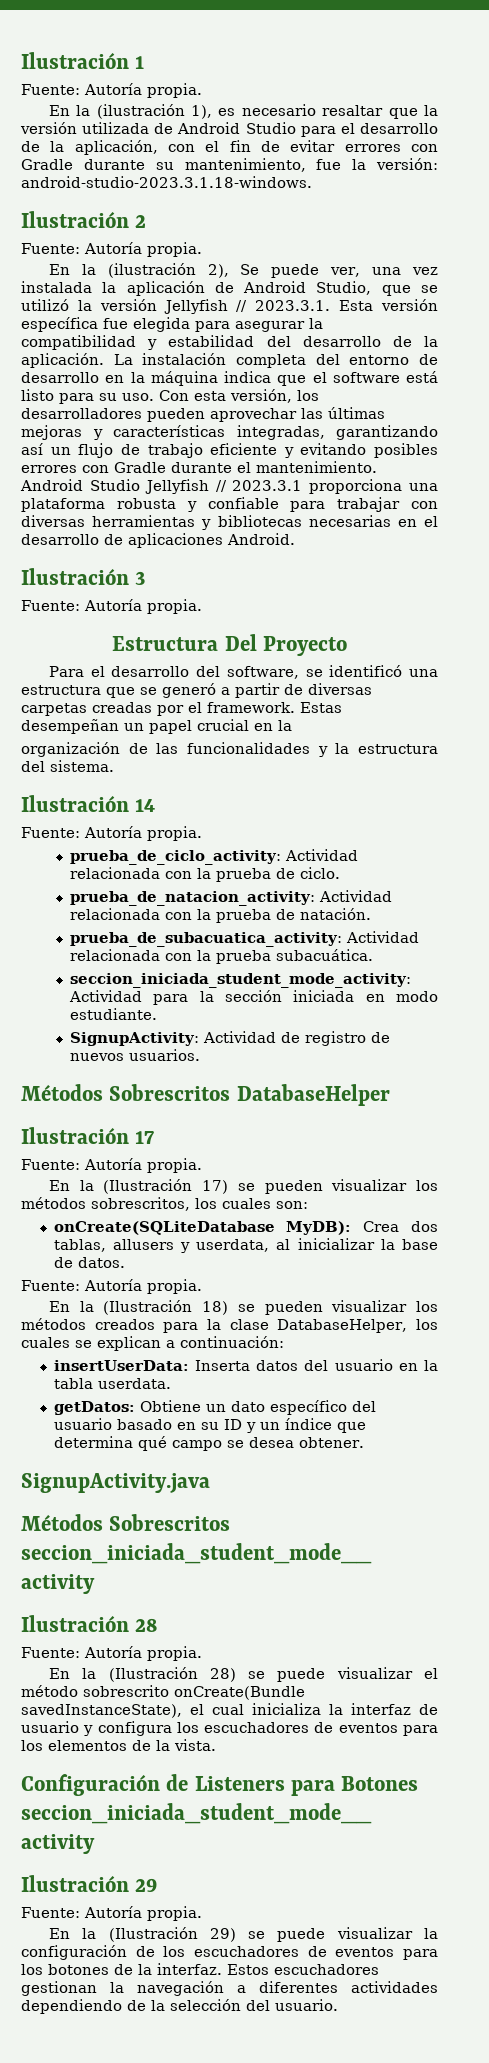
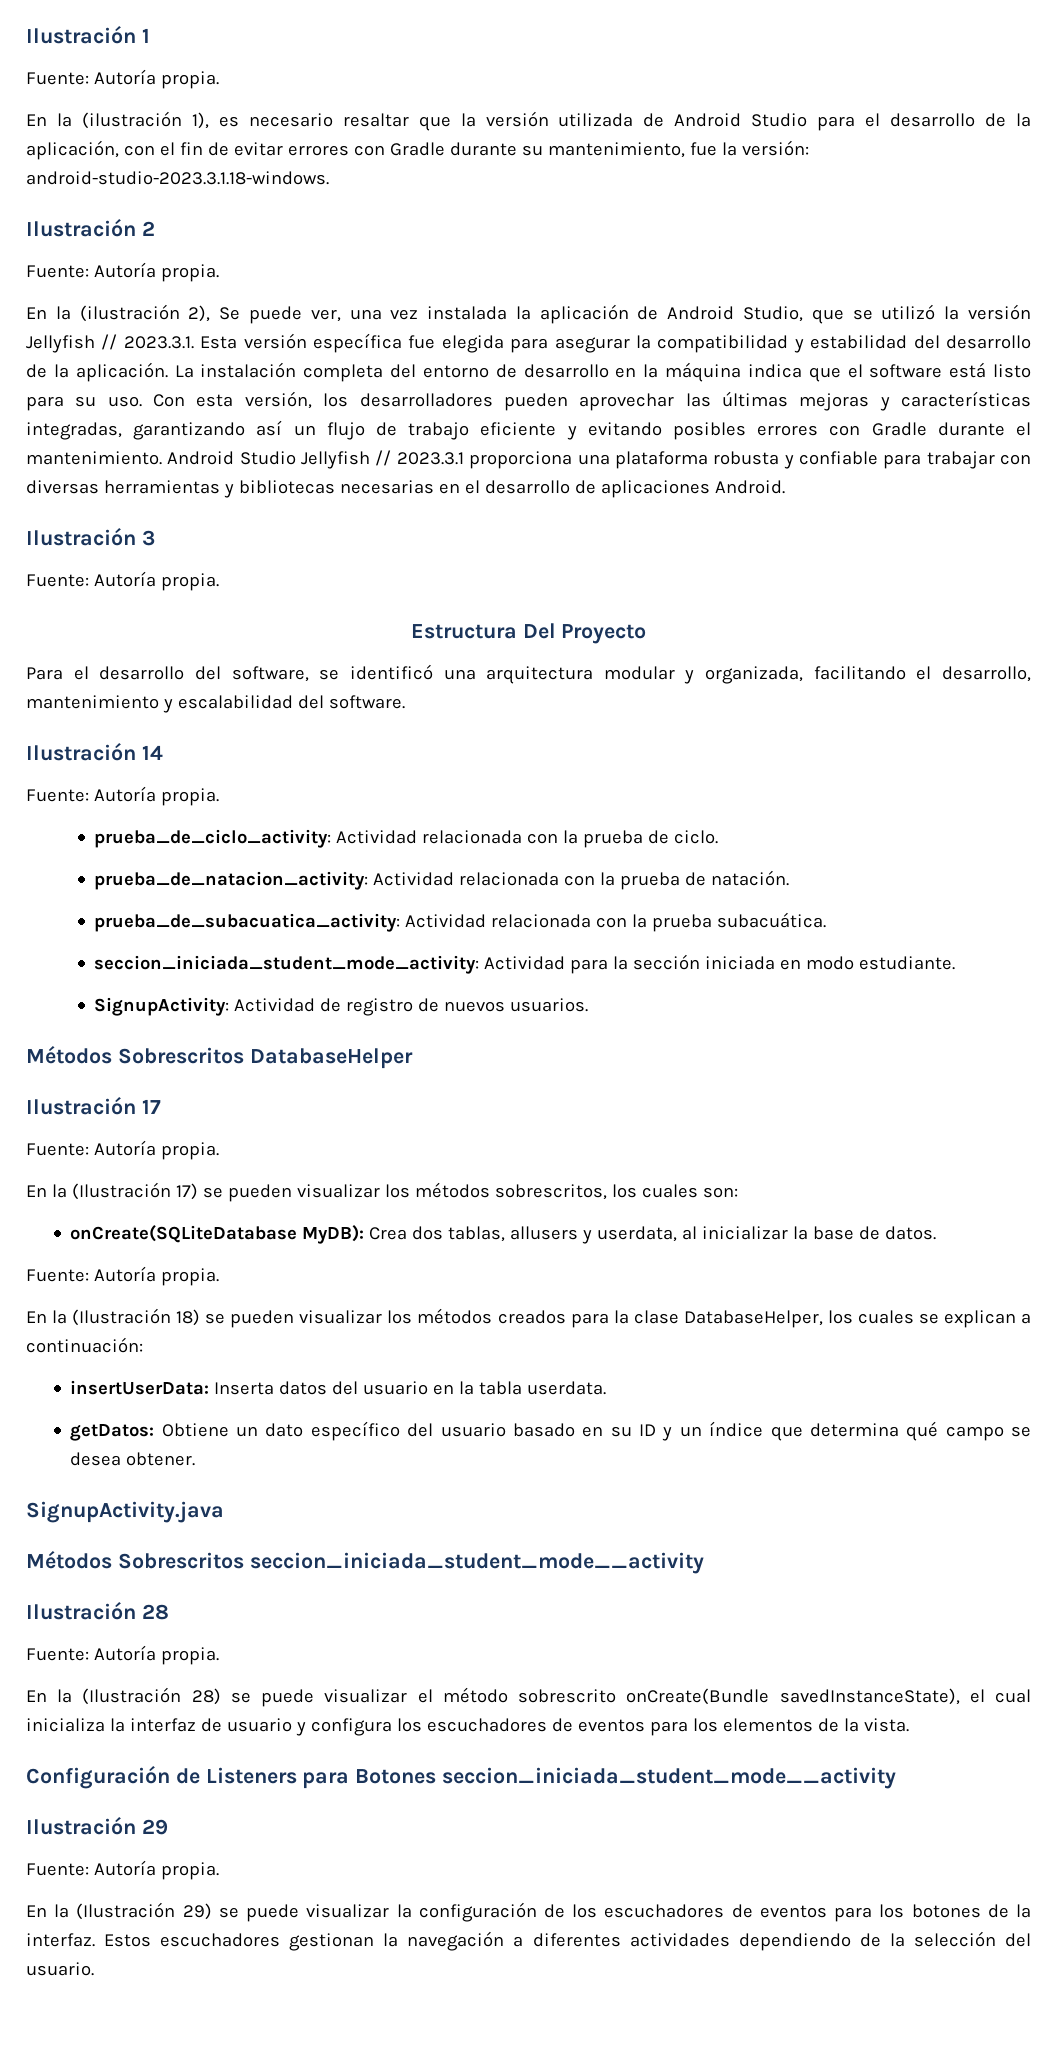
[21,683,372,698] [21,702,342,716] [21,719,292,734] [21,742,439,757] [21,760,114,772] estructura que se generó a partir de diversas carpetas creadas por el framework. Estas desempeñan un papel crucial en la // organización de las funcionalidades y la estructura del sistema. -> [486,666,1031,684] [26,695,405,713] arquitectura modular y organizada, facilitando el desarrollo, mantenimiento y escalabilidad del software.

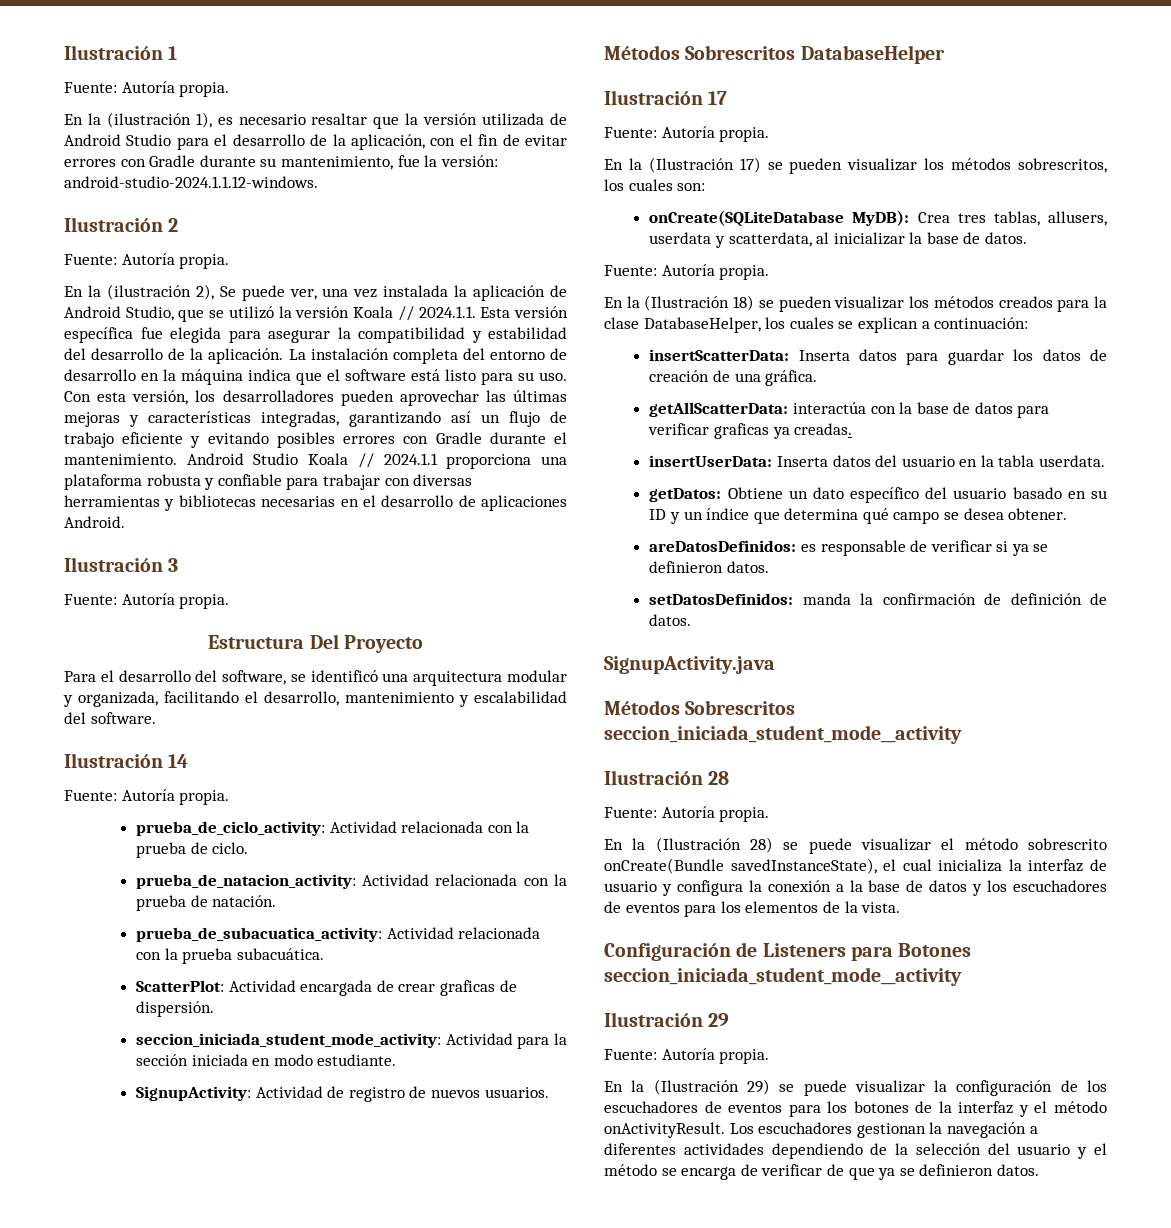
[26,171,329,185] android-studio-2023.3.1.18-windows. -> [64,176,318,188] android-studio-2024.1.1.12-windows.
[26,334,194,353] Jellyfish // 2023.3.1. -> [353,306,476,321] Koala // 2024.1.1.
[301,450,464,469] Jellyfish // 2023.3.1 -> [308,453,438,468] Koala // 2024.1.1
(827, 920) none -> [135,980,517,996] [135,1001,214,1017] // ScatterPlot: Actividad encargada de crear graficas de dispersión.
[412,1226,678,1244] dos tablas, allusers y userdata, -> [957,211,1107,226] [649,232,812,248] tres tablas, allusers, userdata y scatterdata,
(143, 1345) none -> [649,349,1107,365] [649,370,818,386] [649,402,1050,418] [648,423,853,439] // insertScatterData: Inserta datos para guardar los datos de creación de una gráfica. // getAllScatterData: interactúa con la base de datos para verificar graficas ya creadas.
(196, 1459) none -> [649,540,1049,556] [649,561,769,573] [649,593,1107,605] [649,614,692,626] // areDatosDefinidos: es responsable de verificar si ya se definieron datos. // setDatosDefinidos: manda la confirmación de definición de datos.
(392, 1727) none -> [748,880,983,896] la conexión a la base de datos y
[26,1933,152,1947] interfaz. Estos -> [958,1101,1107,1117] [604,1122,754,1138] interfaz y el método onActivityResult. Los
[26,1962,94,1976] usuario. -> [1017,1143,1107,1159] [604,1164,1039,1180] usuario y el método se encarga de verificar de que ya se definieron datos.

